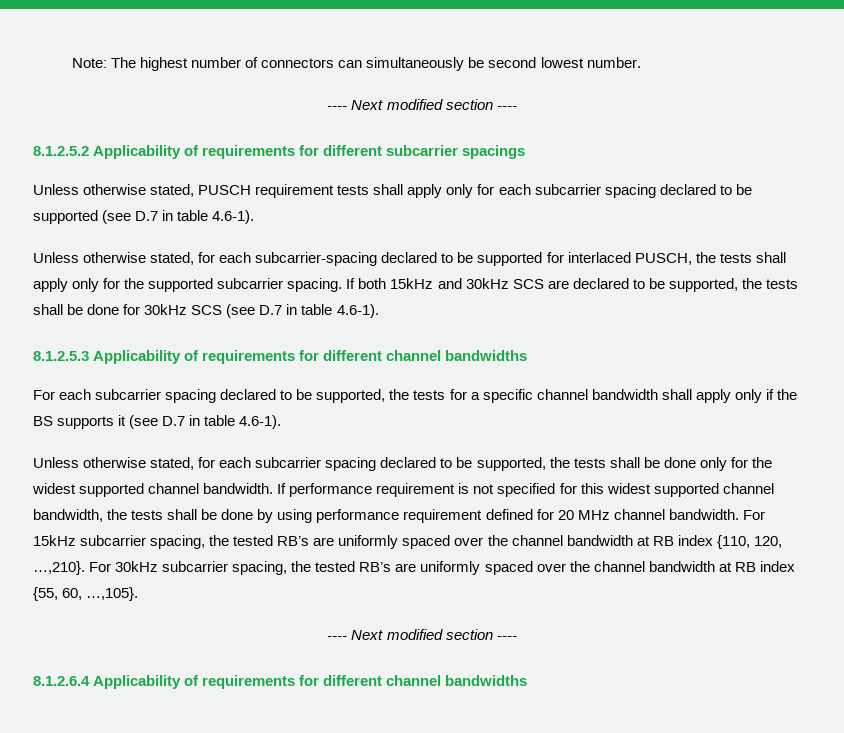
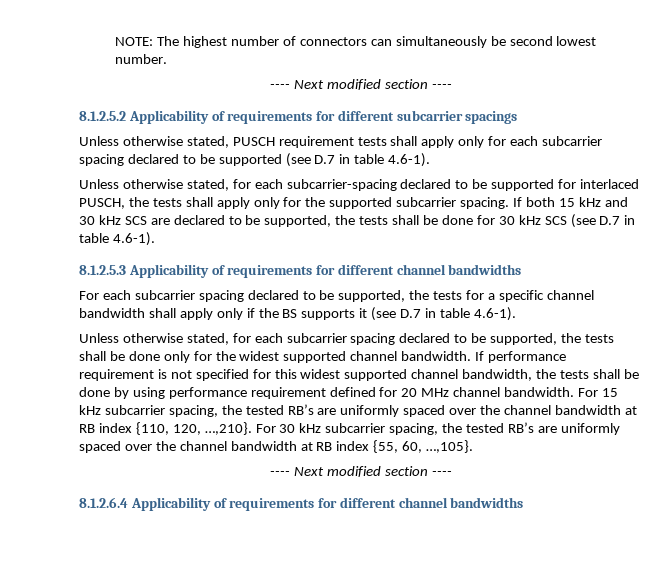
[72,58,108,68] Note: -> [115,37,154,46] NOTE:
[390,278,509,289] 15kHz and 30kHz -> [558,197,628,207] [79,215,121,225] 15 kHz and 30 kHz
[144,304,188,315] 30kHz -> [498,215,541,225] 30 kHz
[33,535,76,546] 15kHz -> [601,388,618,397] [79,405,101,415] 15 kHz
[115,561,159,572] 30kHz -> [279,423,322,433] 30 kHz

